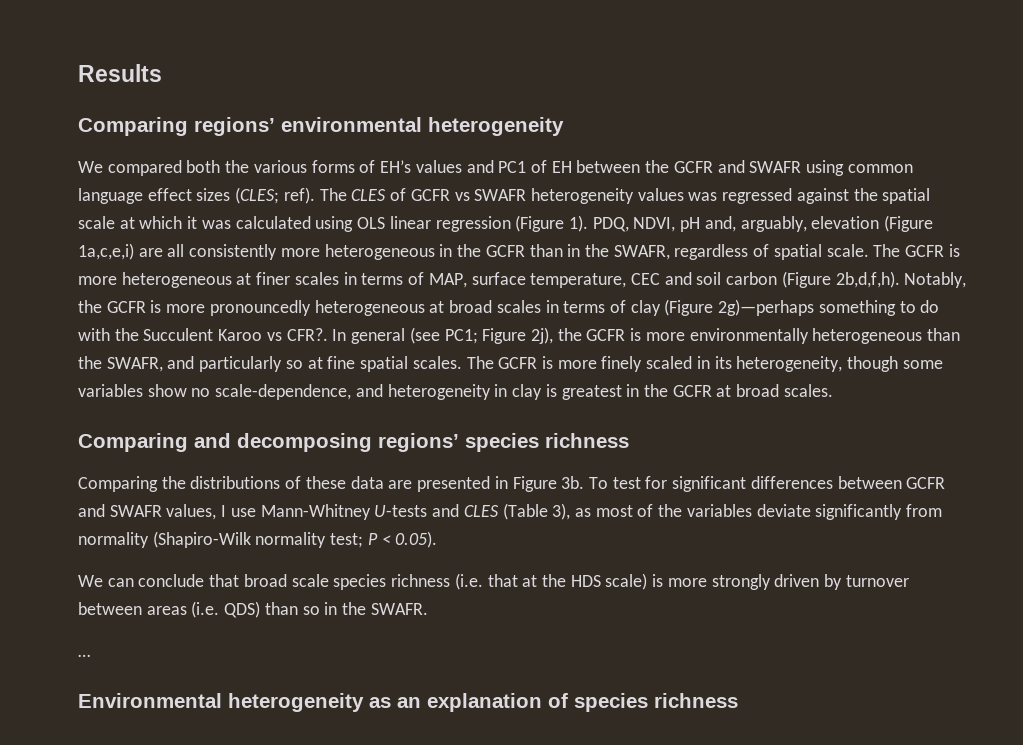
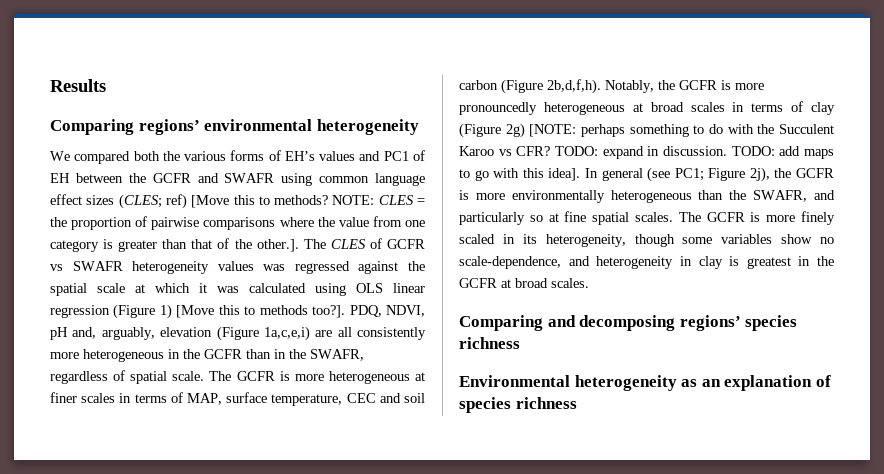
[283,187,315,204] ref). -> [165,194,426,209] [50,216,425,230] [50,238,299,252] ref) [Move this to methods? NOTE: CLES = the proportion of pairwise comparisons where the value from one category is greater than that of the other.].
[568,215,588,232] 1). -> [159,304,346,319] 1) [Move this to methods too?].
[718,299,815,316] 2g)—perhaps -> [505,123,625,138] 2g) [NOTE: perhaps
[286,328,328,341] CFR?. -> [516,146,834,159] [459,168,581,181] CFR? TODO: expand in discussion. TODO: add maps to go with this idea].
[78,476,946,492] [78,503,943,520] [78,531,438,548] [78,573,909,590] [78,601,428,618] [78,654,90,657] // Comparing the distributions of these data are presented in Figure 3b. To test for significant differences between GCFR and SWAFR values, I use Mann-Whitney U-tests and CLES (Table 3), as most of the variables deviate significantly from normality (Shapiro-Wilk normality test; P < 0.05). // We can conclude that broad scale species richness (i.e. that at the HDS scale) is more strongly driven by turnover between areas (i.e. QDS) than so in the SWAFR. // … -> (520, 343) none

